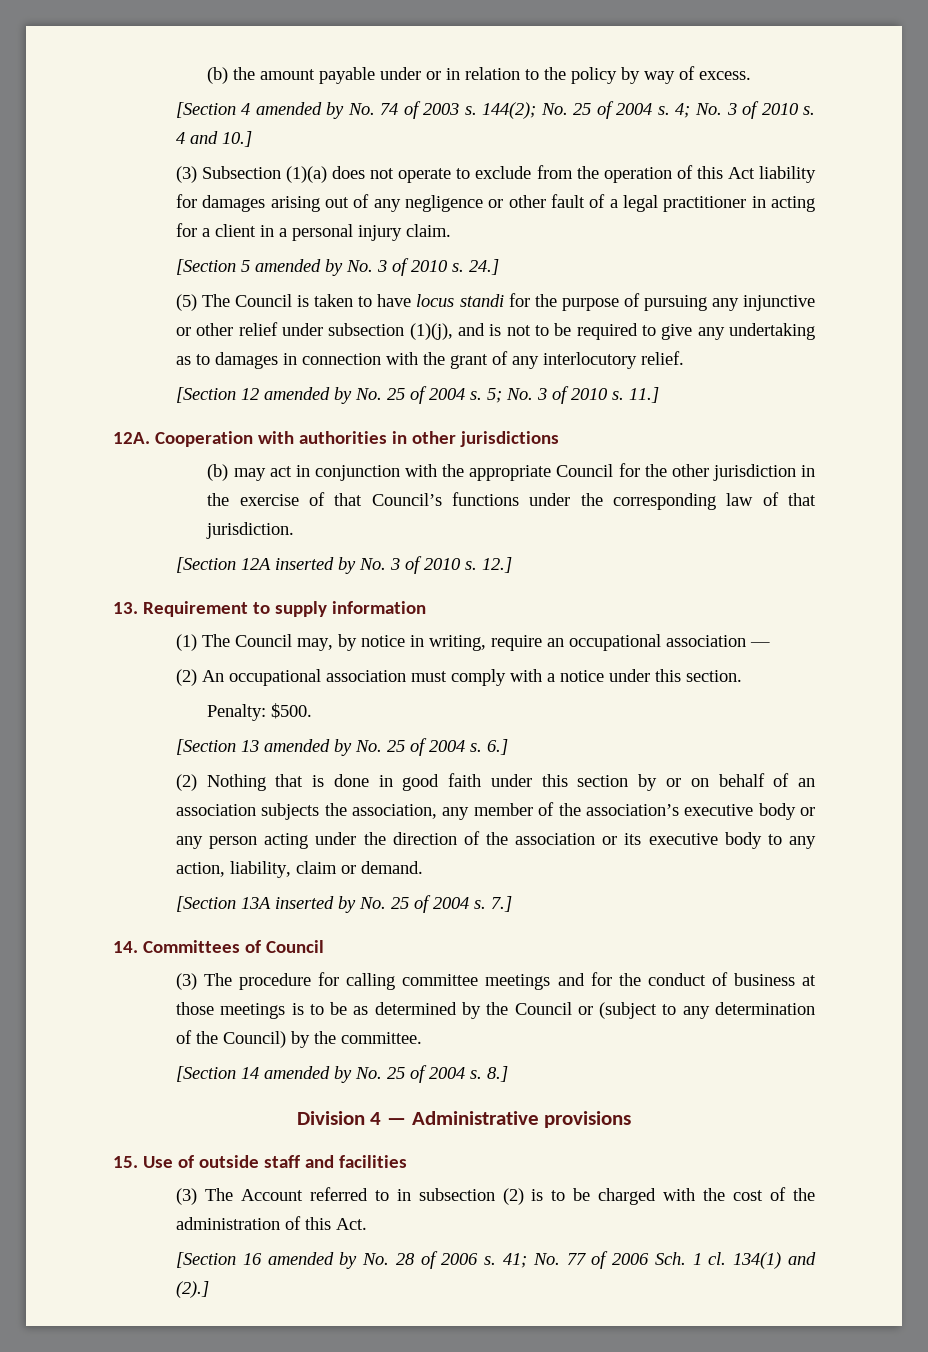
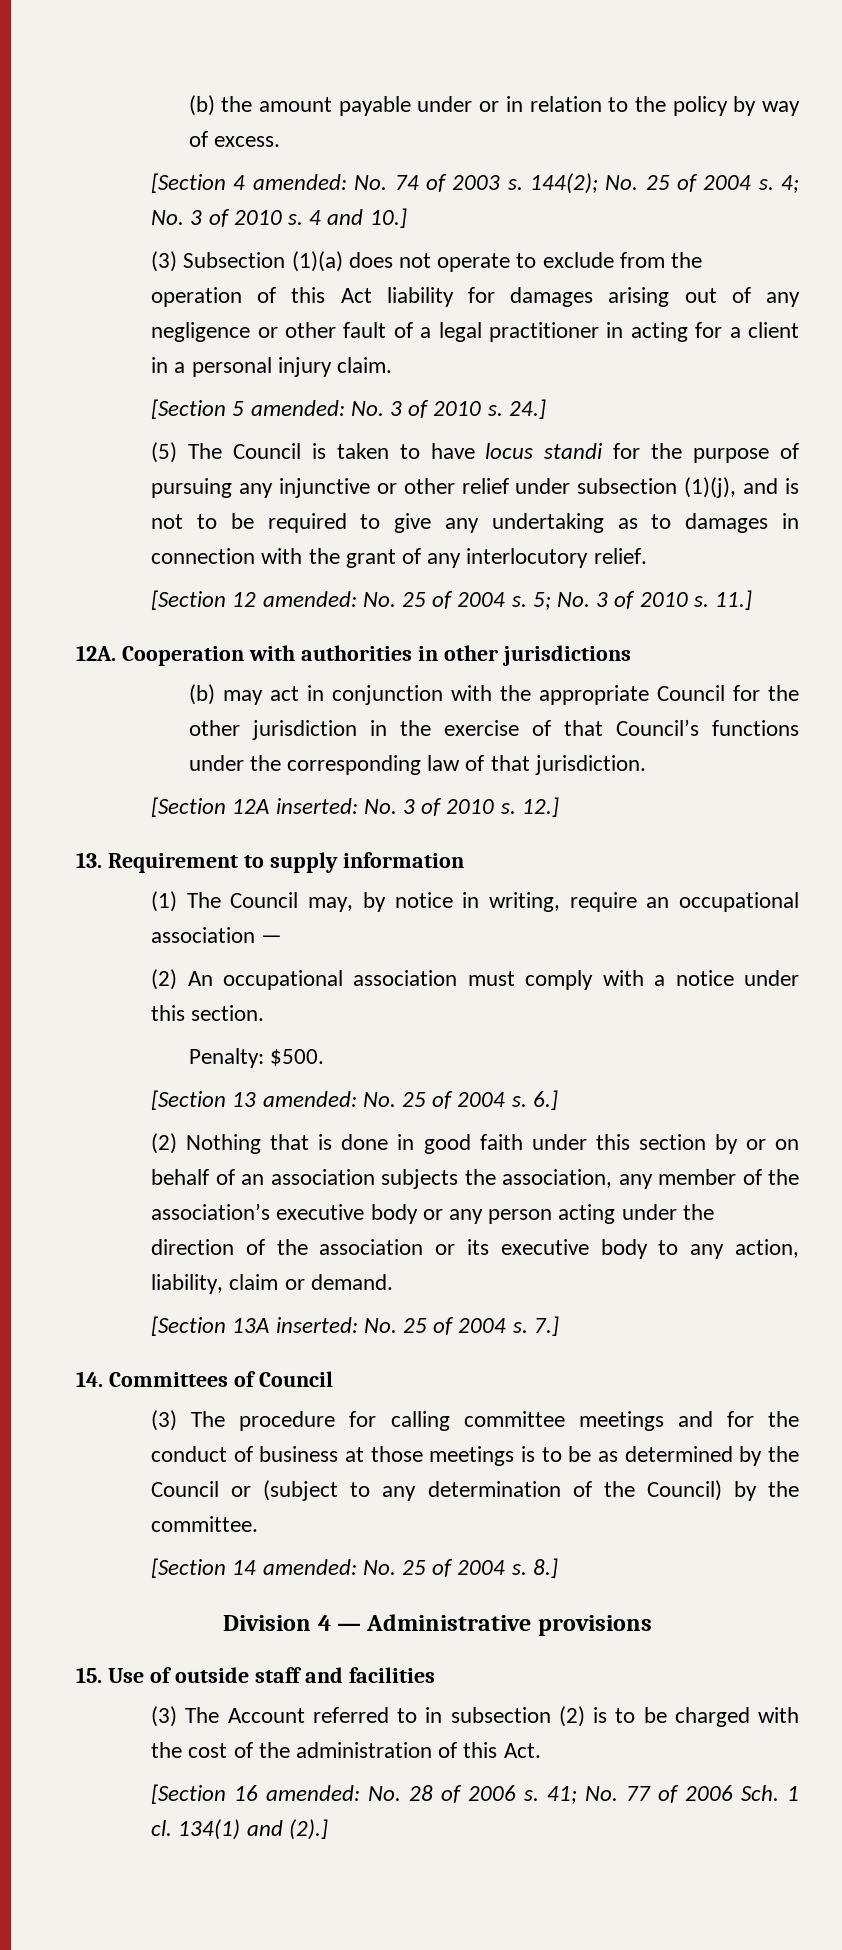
[255,102,345,119] amended by -> [252,174,347,190] amended:
[254,259,343,276] amended by -> [250,400,345,416] amended:
[263,387,352,404] amended by -> [262,591,357,607] amended:
[274,557,356,574] inserted by -> [275,798,358,814] inserted:
[263,739,352,756] amended by -> [262,1091,357,1107] amended:
[274,896,356,913] inserted by -> [275,1317,358,1333] inserted:
[263,1066,352,1083] amended by -> [262,1559,357,1575] amended:
[267,1252,358,1269] amended by -> [266,1785,361,1801] amended:

